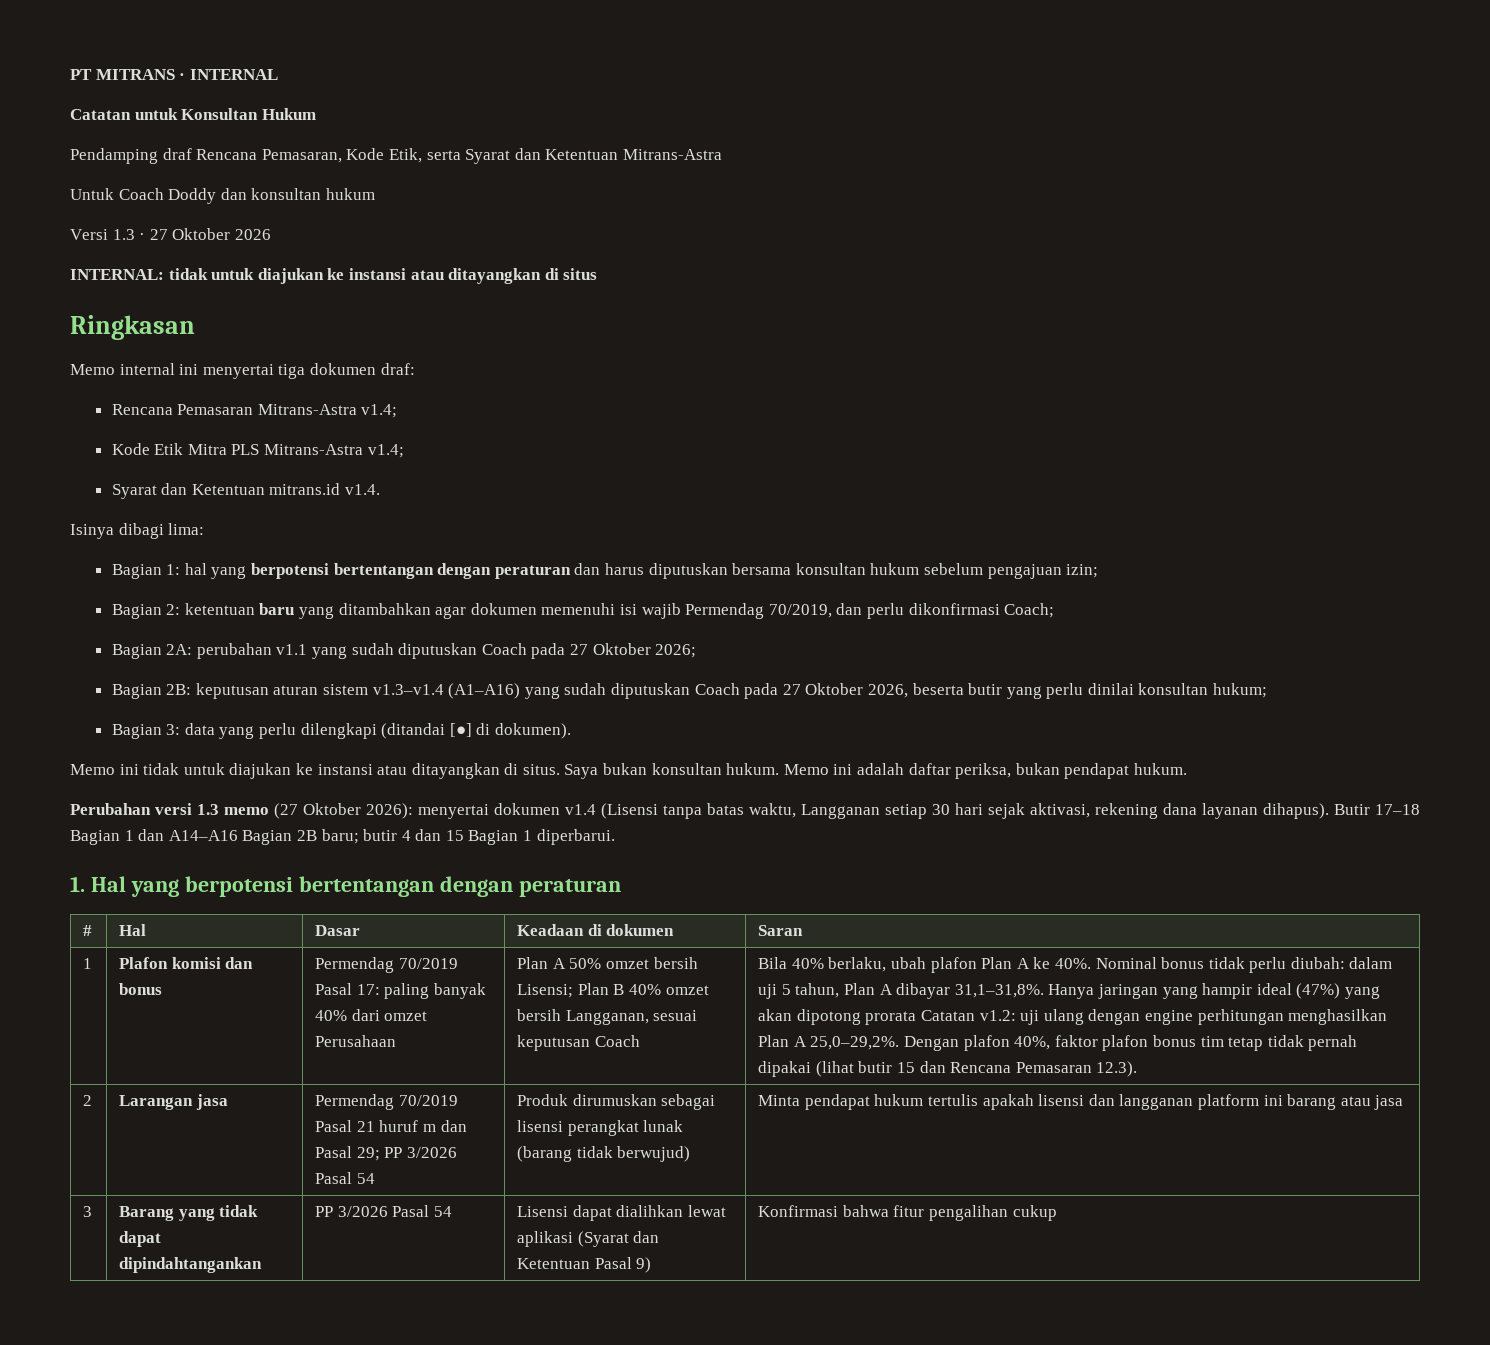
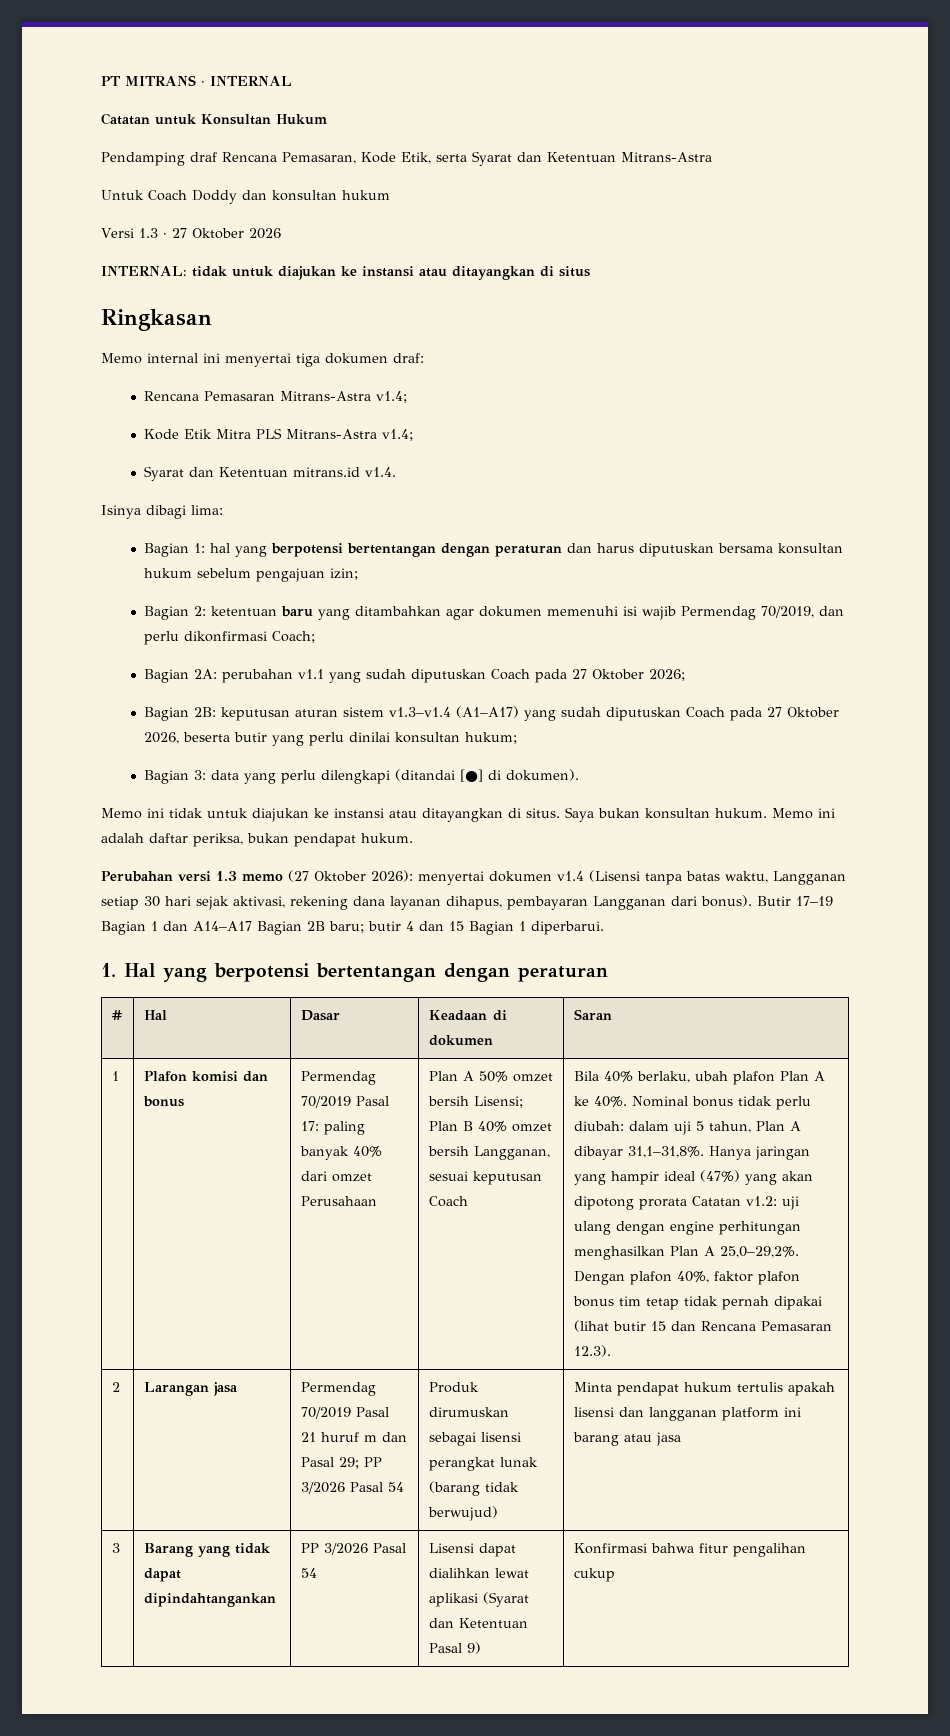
[448,683,521,699] (A1–A16) -> [455,706,519,718] (A1–A17)
[1263,803,1420,819] dihapus). Butir 17–18 -> [446,895,833,910] dihapus, pembayaran Langganan dari bonus). Butir 17–19
[168,830,238,841] A14–A16 -> [193,921,252,931] A14–A17

